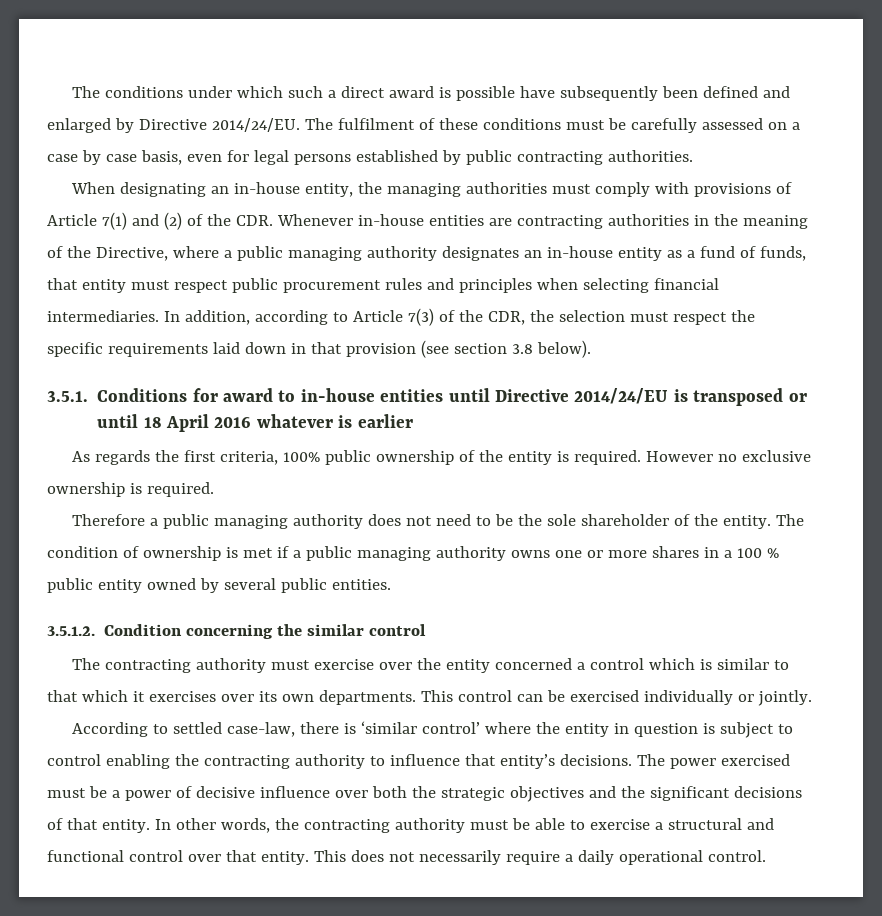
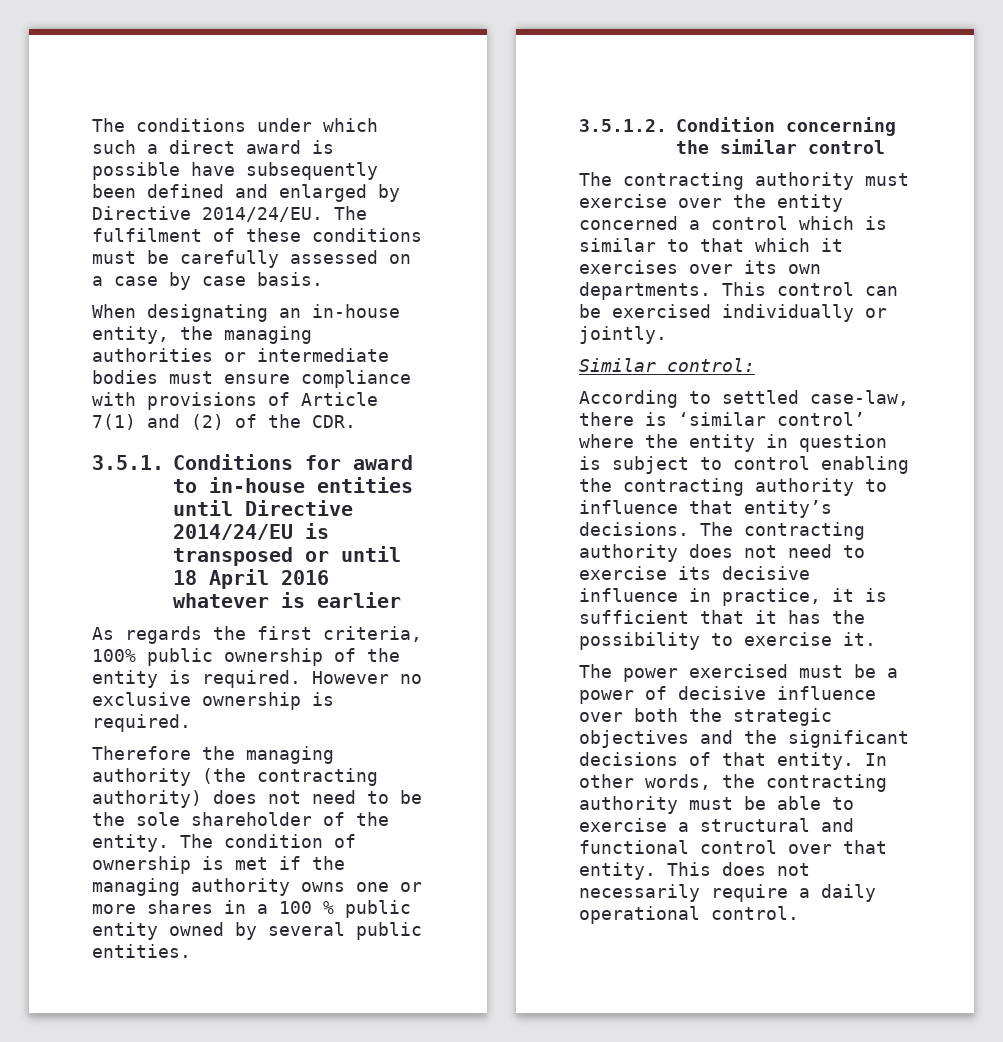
[140,150,693,165] basis, even for legal persons established by public contracting authorities. -> [257,272,323,286] basis.
[552,182,651,197] must comply -> [224,348,389,362] [92,370,411,388] or intermediate bodies must ensure compliance
[276,214,808,229] [47,246,806,261] [47,278,719,293] [47,308,755,326] [47,340,591,358] Whenever in-house entities are contracting authorities in the meaning of the Directive, where a public managing authority designates an in-house entity as a fund of funds, that entity must respect public procurement rules and principles when selecting financial intermediaries. In addition, according to Article 7(3) of the CDR, the selection must respect the specific requirements laid down in that provision (see section 3.8 below). -> (356, 421) none
[150,514,364,529] a public managing authority -> [202,746,334,764] [92,768,378,786] [92,790,202,808] the managing authority (the contracting authority)
[292,546,352,561] a public -> [312,856,345,870] the
(812, 698) none -> [579,358,755,372] // Similar control:
(665, 760) none -> [744,522,865,540] [579,544,865,562] [579,566,810,580] [579,588,887,606] [579,610,865,624] [579,632,876,650] [579,664,612,678] contracting authority does not need to exercise its decisive influence in practice, it is sufficient that it has the possibility to exercise it. // The

